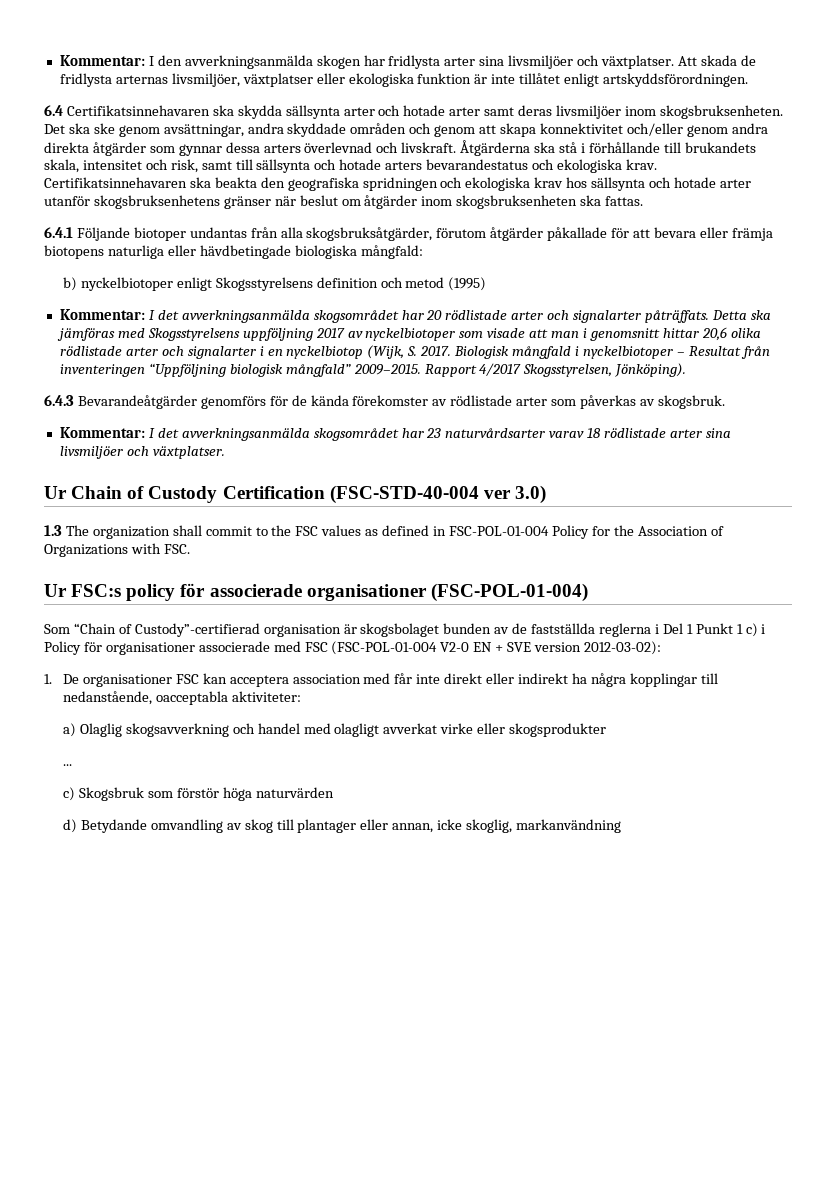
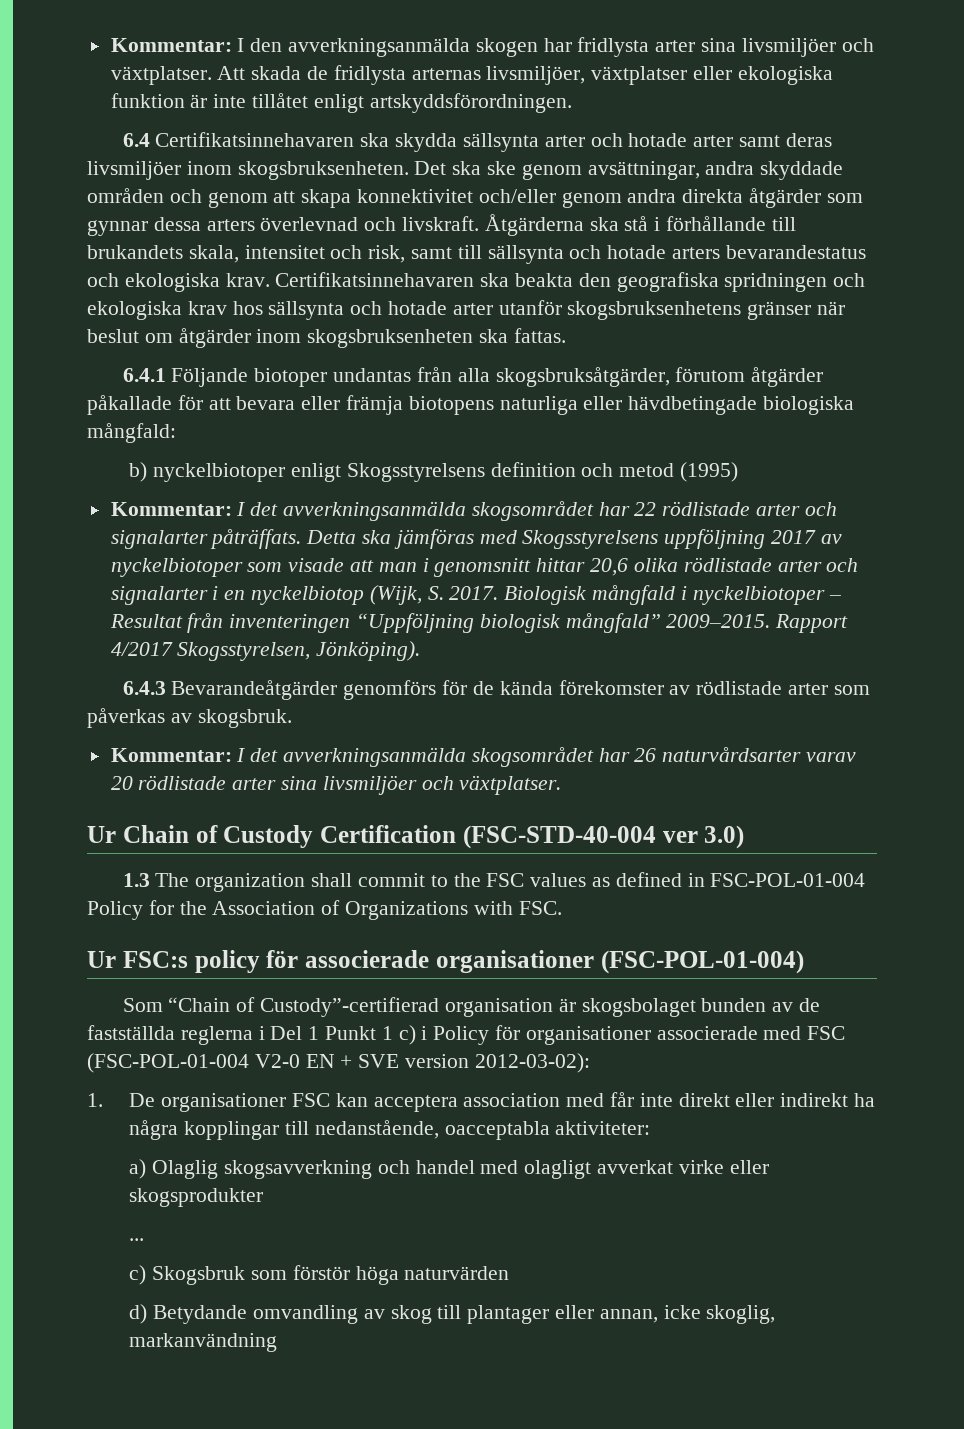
[426,310,443,320] 20 -> [634,502,657,516] 22
[426,428,442,438] 23 -> [634,748,657,762] 26
[587,428,602,438] 18 -> [110,776,133,790] 20

